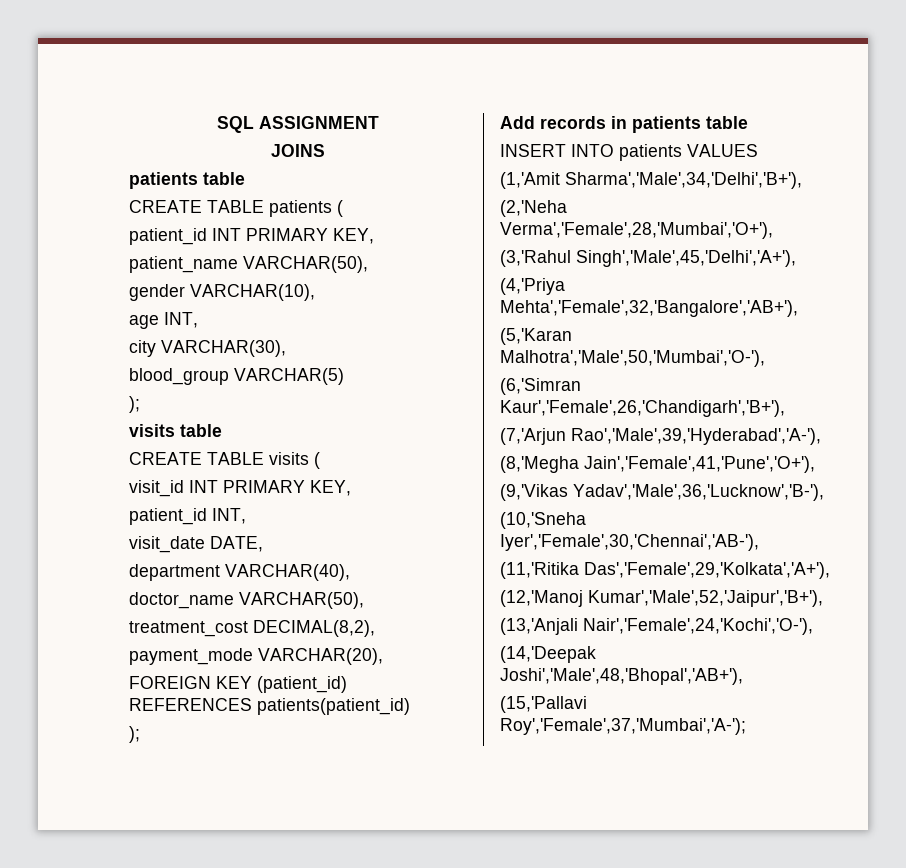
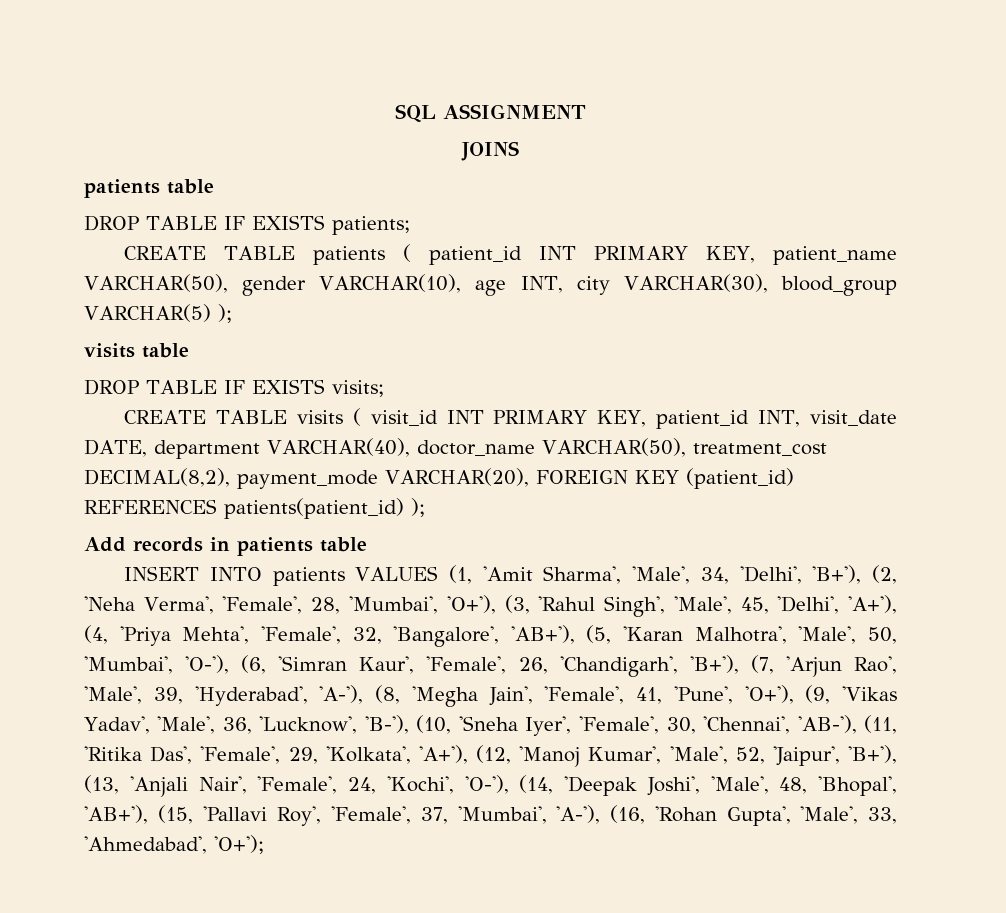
(245, 178) none -> [84,215,410,235] // DROP TABLE IF EXISTS patients;
(343, 208) // -> (412, 253) none
(374, 236) // -> (756, 254) none
(368, 264) // -> (228, 283) none
(315, 292) // -> (462, 283) none
(198, 320) // -> (563, 284) none
(286, 348) // -> (768, 283) none
(344, 376) // -> (211, 313) none
(222, 430) none -> [84,379,384,397] // DROP TABLE IF EXISTS visits;
(320, 460) // -> (361, 417) none
(351, 488) // -> (647, 418) none
(246, 516) // -> (801, 418) none
(263, 544) // -> (147, 448) none
(350, 572) // -> (410, 447) none
(364, 600) // -> (686, 447) none
(375, 628) // -> (230, 477) none
(383, 656) // -> (529, 477) none
(410, 706) // -> (404, 508) none
[500,172,802,189] [500,200,567,217] [500,222,773,239] [500,250,796,267] [500,278,565,295] [500,300,798,317] [500,328,572,345] [500,350,765,367] [500,378,581,395] [500,400,785,417] [500,428,821,445] [500,456,815,473] [500,484,824,501] [500,512,586,529] [500,534,759,551] [500,562,830,579] [500,590,823,607] [500,618,813,635] [500,646,596,663] [500,668,743,685] [500,696,587,713] [500,718,746,735] // (1,'Amit Sharma','Male',34,'Delhi','B+'), // (2,'Neha Verma','Female',28,'Mumbai','O+'), // (3,'Rahul Singh','Male',45,'Delhi','A+'), // (4,'Priya Mehta','Female',32,'Bangalore','AB+'), // (5,'Karan Malhotra','Male',50,'Mumbai','O-'), // (6,'Simran Kaur','Female',26,'Chandigarh','B+'), // (7,'Arjun Rao','Male',39,'Hyderabad','A-'), // (8,'Megha Jain','Female',41,'Pune','O+'), // (9,'Vikas Yadav','Male',36,'Lucknow','B-'), // (10,'Sneha Iyer','Female',30,'Chennai','AB-'), // (11,'Ritika Das','Female',29,'Kolkata','A+'), // (12,'Manoj Kumar','Male',52,'Jaipur','B+'), // (13,'Anjali Nair','Female',24,'Kochi','O-'), // (14,'Deepak Joshi','Male',48,'Bhopal','AB+'), // (15,'Pallavi Roy','Female',37,'Mumbai','A-'); -> [448,565,897,584] [84,595,898,617] [84,625,897,647] [84,655,897,677] [84,685,898,707] [84,715,897,736] [84,745,897,767] [84,775,897,797] [84,805,898,826] [84,835,264,854] (1, 'Amit Sharma', 'Male', 34, 'Delhi', 'B+'), (2, 'Neha Verma', 'Female', 28, 'Mumbai', 'O+'), (3, 'Rahul Singh', 'Male', 45, 'Delhi', 'A+'), (4, 'Priya Mehta', 'Female', 32, 'Bangalore', 'AB+'), (5, 'Karan Malhotra', 'Male', 50, 'Mumbai', 'O-'), (6, 'Simran Kaur', 'Female', 26, 'Chandigarh', 'B+'), (7, 'Arjun Rao', 'Male', 39, 'Hyderabad', 'A-'), (8, 'Megha Jain', 'Female', 41, 'Pune', 'O+'), (9, 'Vikas Yadav', 'Male', 36, 'Lucknow', 'B-'), (10, 'Sneha Iyer', 'Female', 30, 'Chennai', 'AB-'), (11, 'Ritika Das', 'Female', 29, 'Kolkata', 'A+'), (12, 'Manoj Kumar', 'Male', 52, 'Jaipur', 'B+'), (13, 'Anjali Nair', 'Female', 24, 'Kochi', 'O-'), (14, 'Deepak Joshi', 'Male', 48, 'Bhopal', 'AB+'), (15, 'Pallavi Roy', 'Female', 37, 'Mumbai', 'A-'), (16, 'Rohan Gupta', 'Male', 33, 'Ahmedabad', 'O+');

